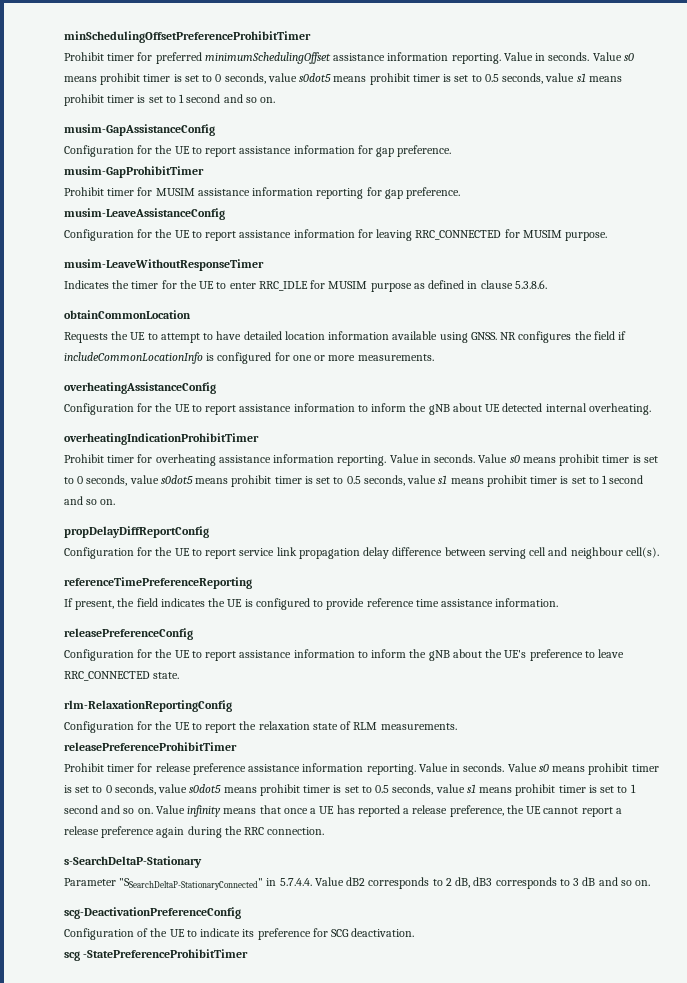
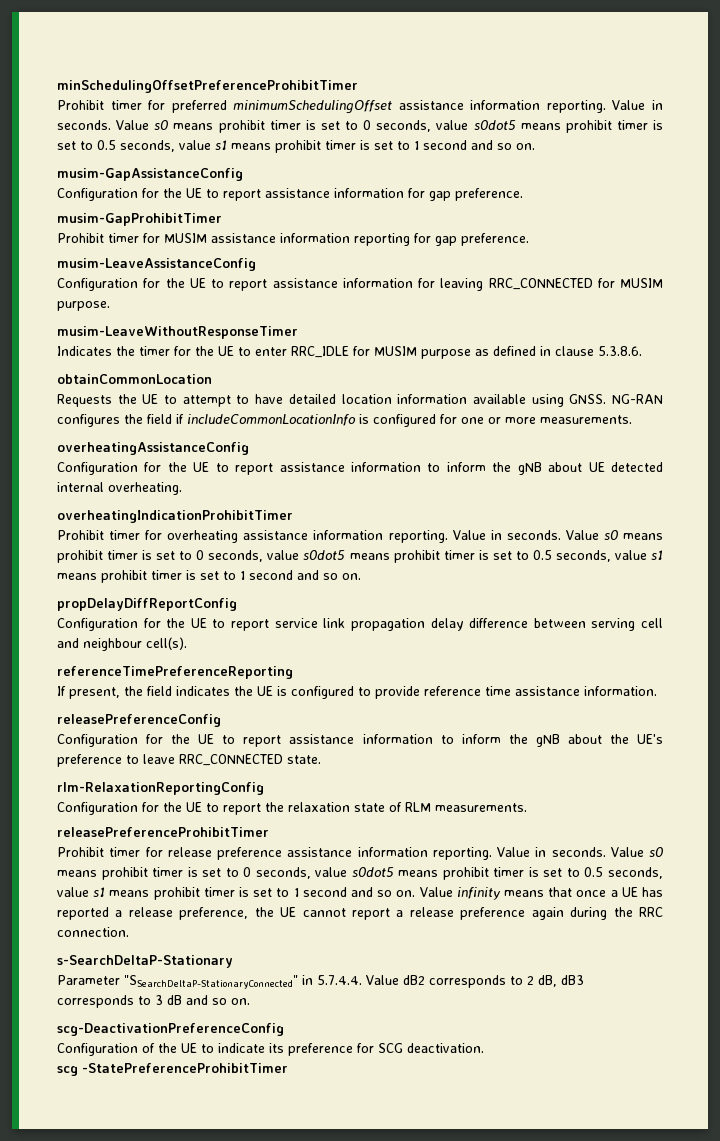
[500,332,517,340] NR -> [612,394,663,404] NG-RAN

